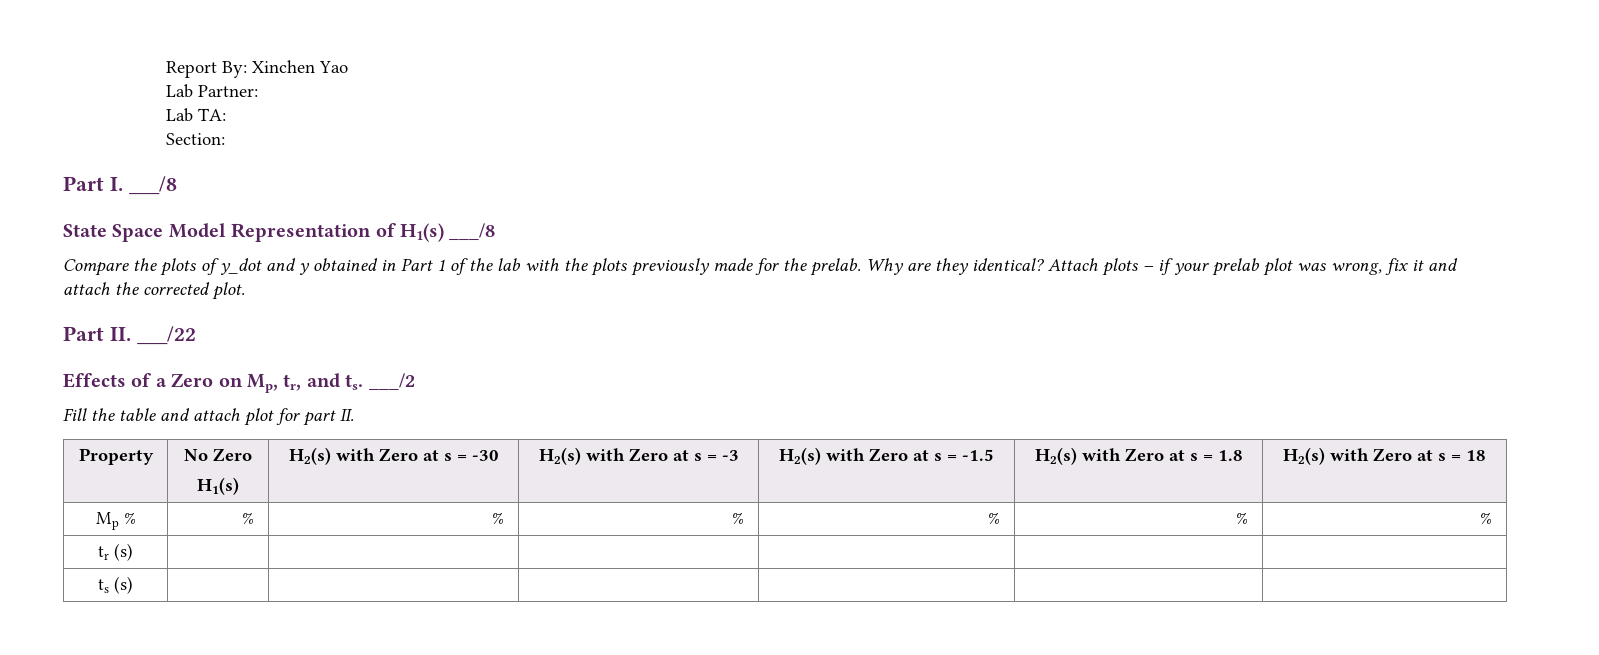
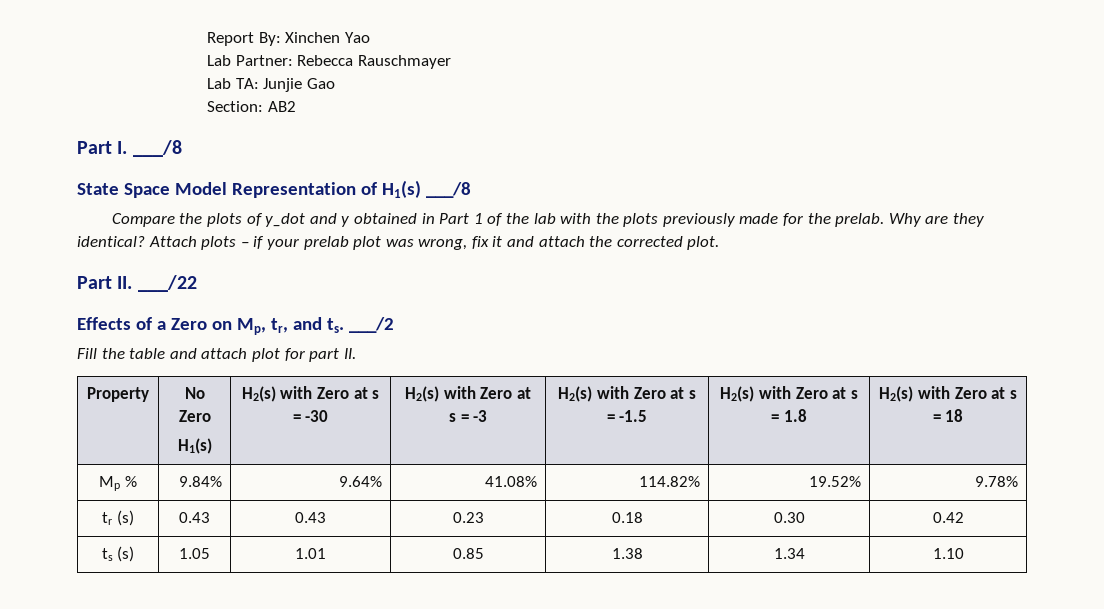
(258, 91) none -> [297,55,451,69] Rebecca Rauschmayer
(226, 114) none -> [263,78,335,92] Junjie Gao
(225, 139) none -> [267,101,296,112] AB2
[242,512,255,524] [492,512,505,524] [732,512,745,524] [988,512,1001,524] [1236,512,1249,524] [1480,512,1493,524] [98,543,133,561] [98,576,133,594] % | % | % | % | % | % // tr (s) | | | | | | // ts (s) | | | | | | -> [178,476,222,487] [338,476,382,487] [484,476,537,487] [638,476,700,487] [808,476,861,487] [974,476,1018,487] [102,510,134,526] [179,512,210,523] [295,512,326,523] [452,512,484,523] [611,512,643,523] [773,512,805,523] [932,512,964,523] [101,546,135,562] [179,548,210,559] [295,548,326,559] [452,548,484,559] [611,548,643,559] [773,548,805,559] [932,548,964,559] 9.84% | 9.64% | 41.08% | 114.82% | 19.52% | 9.78% // tr (s) | 0.43 | 0.43 | 0.23 | 0.18 | 0.30 | 0.42 // ts (s) | 1.05 | 1.01 | 0.85 | 1.38 | 1.34 | 1.10

